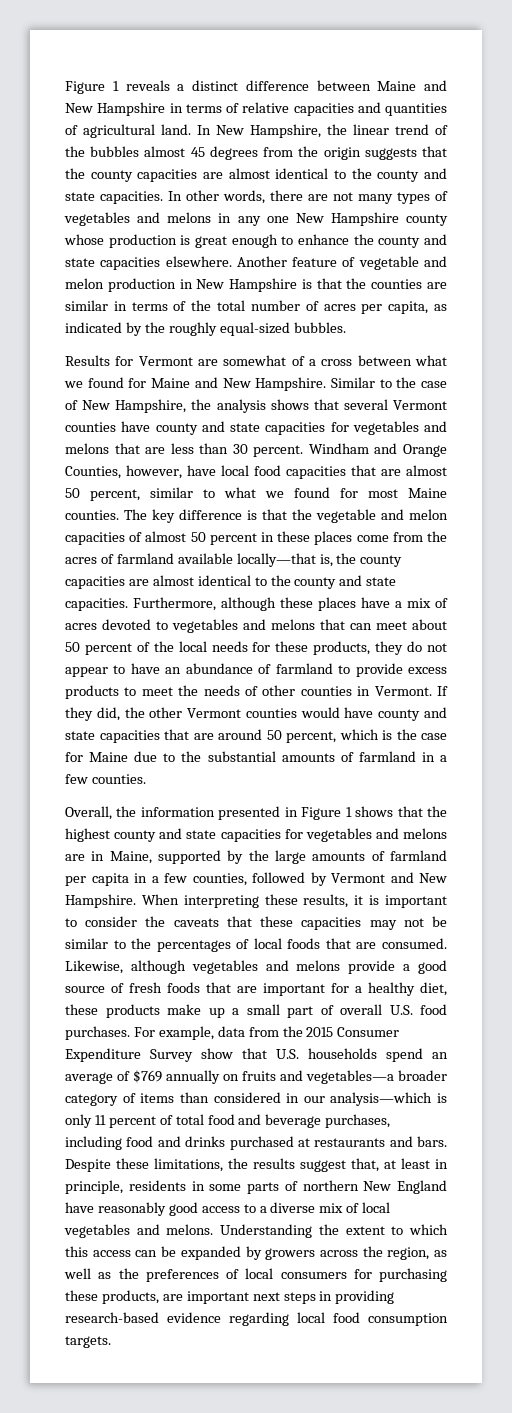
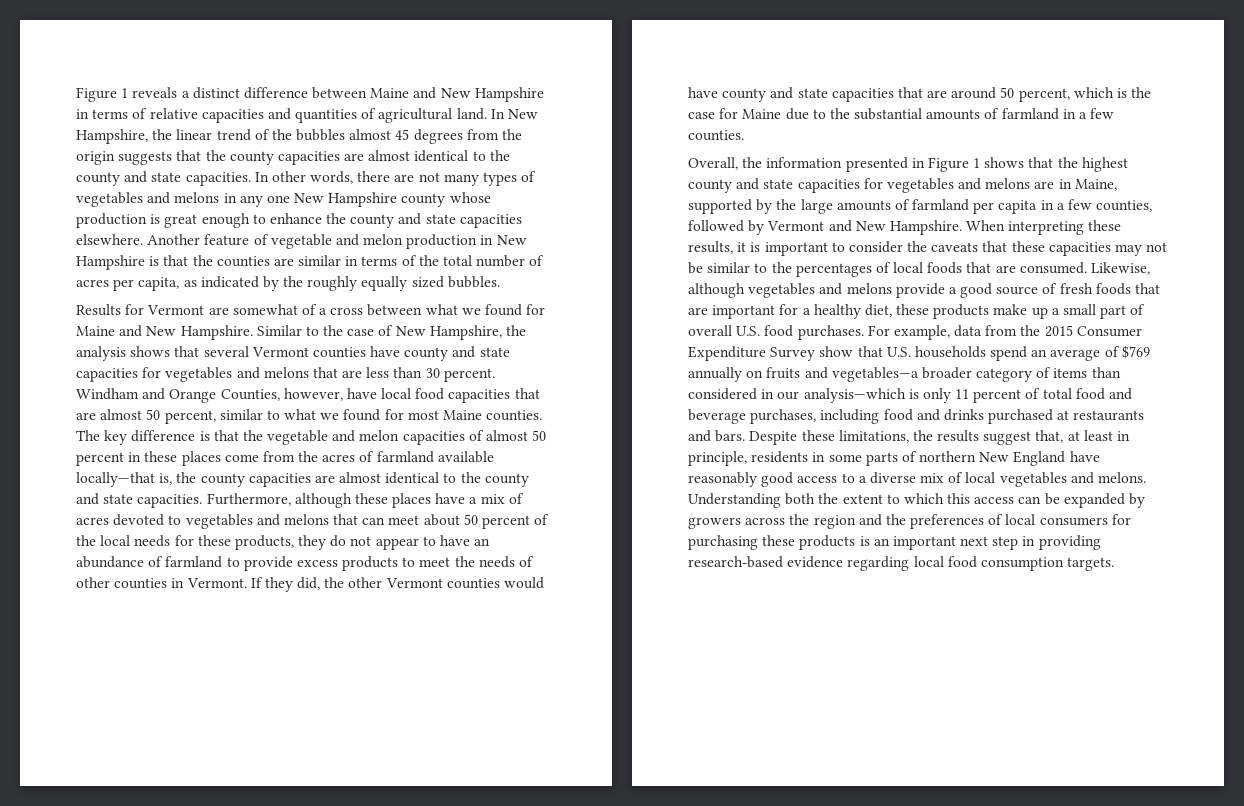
[219,322,290,336] equal-sized -> [361,276,444,291] equally sized
(313, 1231) none -> [785,493,816,505] both
[387,1247,447,1260] [64,1268,112,1279] region, as well as -> [813,514,882,529] region and
[101,1290,183,1304] products, are -> [799,535,890,550] products is an
[283,1292,316,1304] steps -> [992,536,1019,550] step

